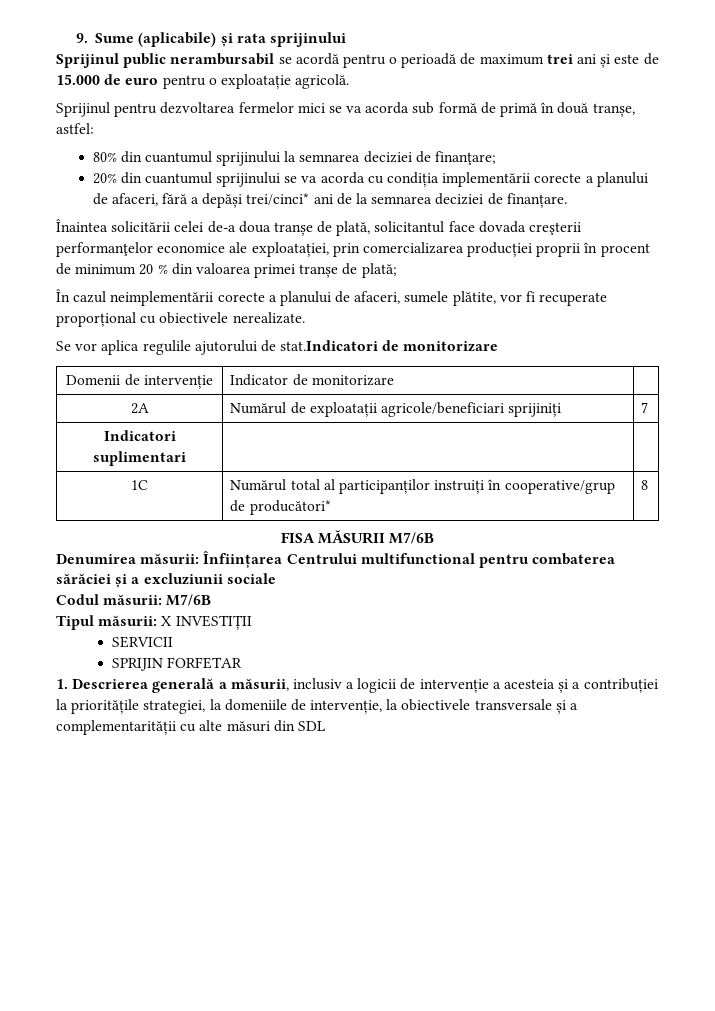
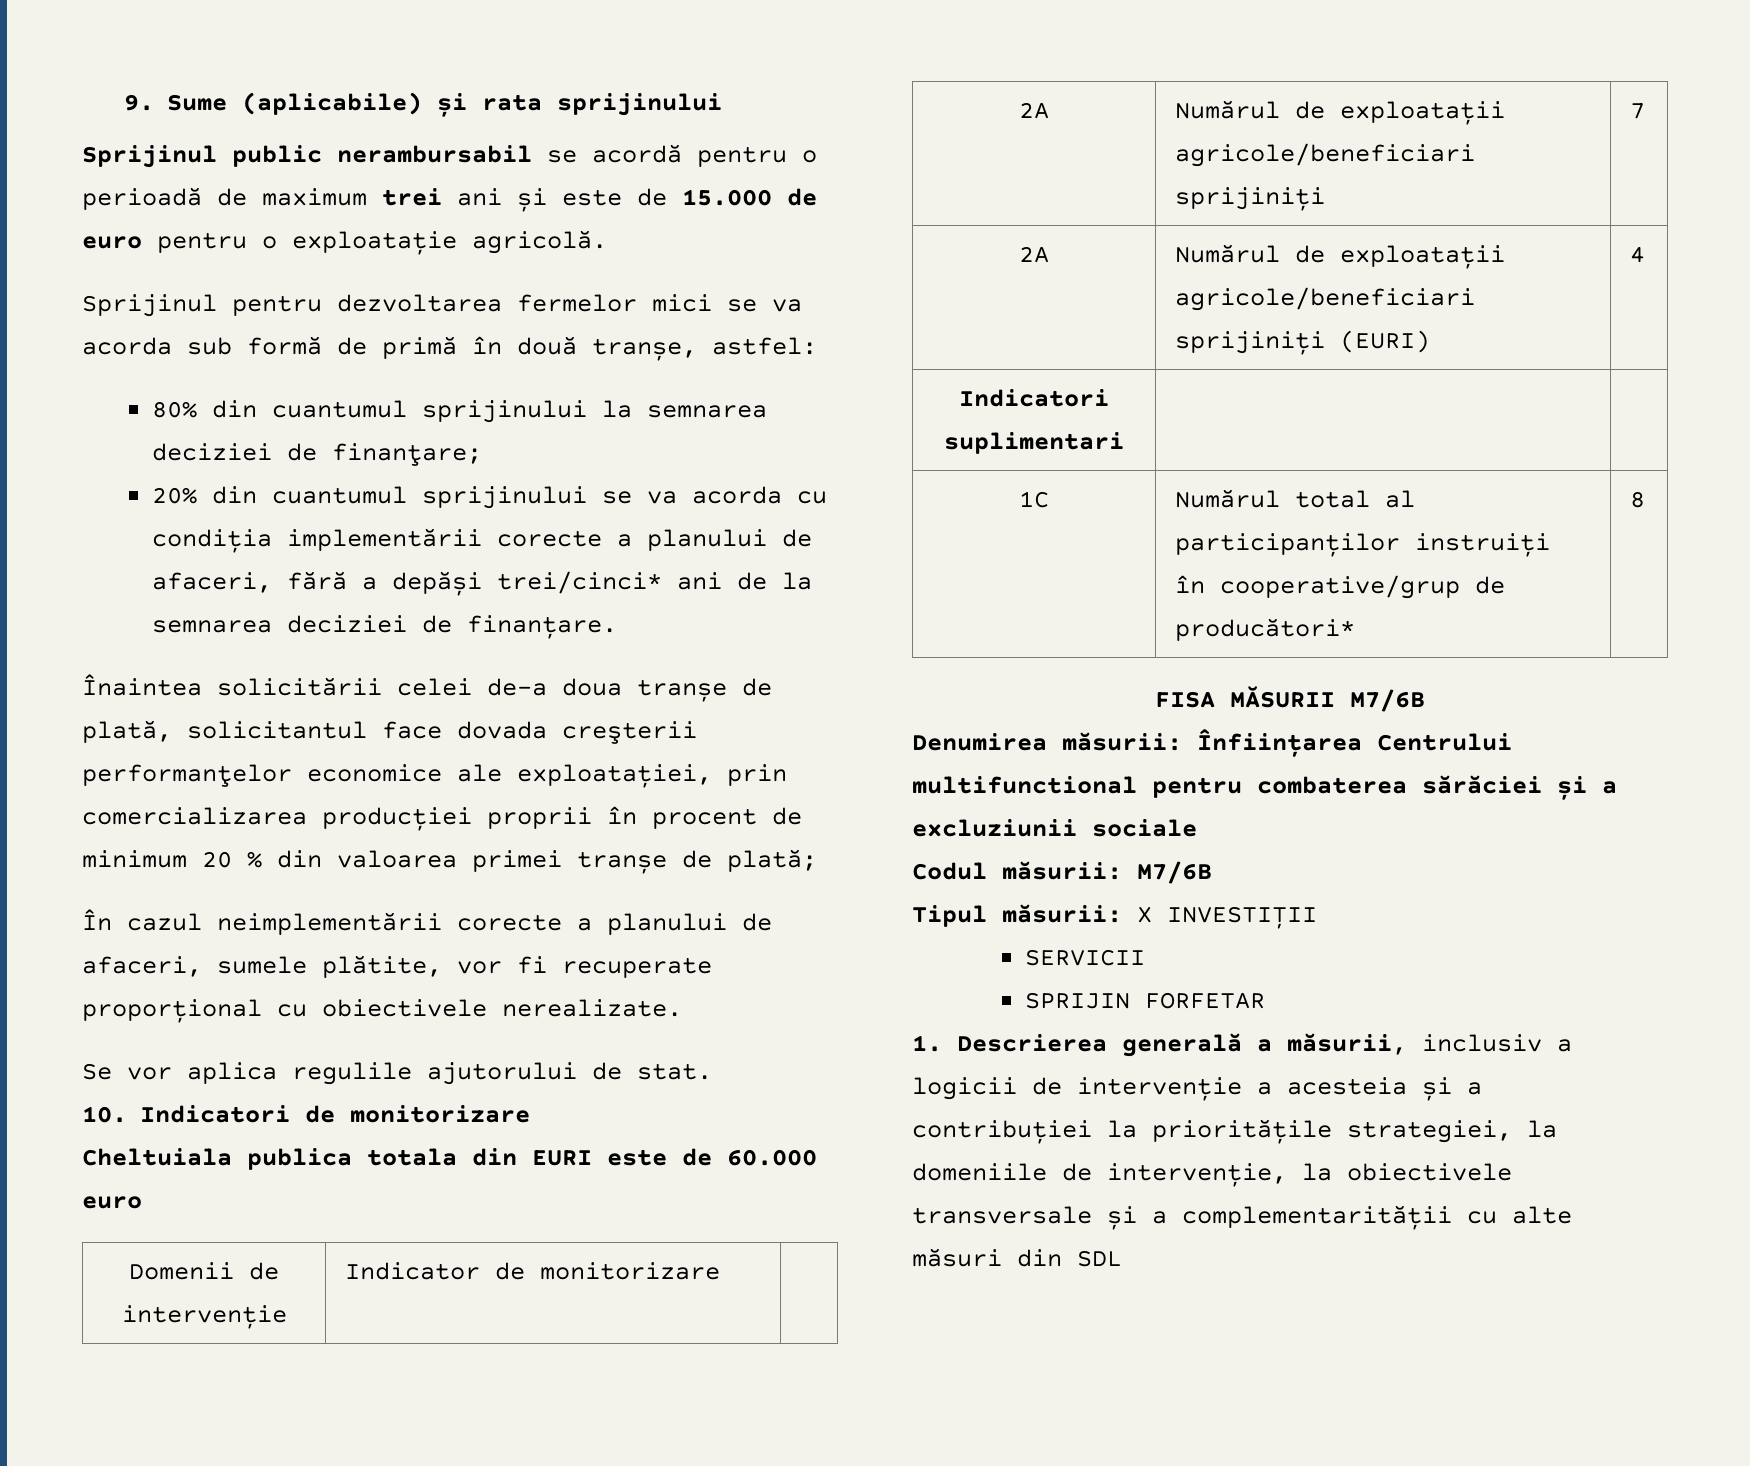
[280,340,499,352] stat.Indicatori de monitorizare -> [637,1063,712,1080] [82,1105,530,1123] [82,1148,817,1170] [82,1196,142,1209] stat. // 10. Indicatori de monitorizare // Cheltuiala publica totala din EURI este de 60.000 euro
(649, 407) none -> [1019,246,1049,263] [1175,244,1506,269] [1175,287,1476,311] [1175,330,1431,355] [1630,246,1646,263] // 2A | Numărul de exploatații agricole/beneficiari sprijiniți (EURI) | 4

